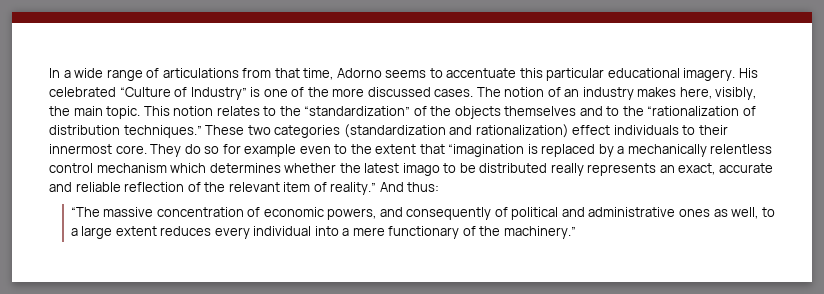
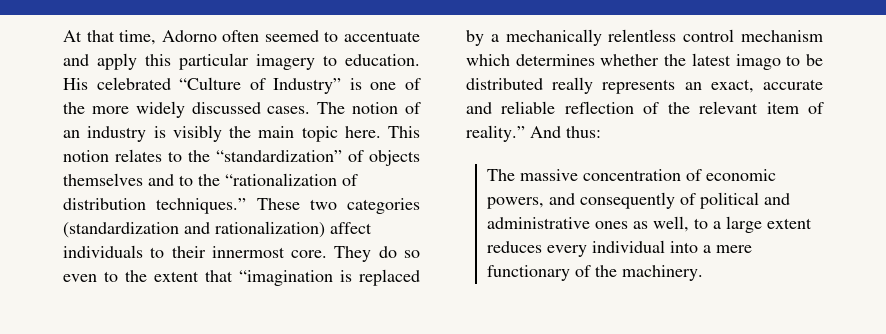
[49,68,736,81] In a wide range of articulations from that time, Adorno seems to accentuate this particular educational imagery. -> [63,30,420,45] [63,53,420,70] At that time, Adorno often seemed to accentuate and apply this particular imagery to education.
(365, 92) none -> [135,101,185,118] widely
[637,87,757,100] [49,106,141,119] makes here, visibly, the main topic. -> [153,125,381,142] is visibly the main topic here.
[430,106,452,116] the -> (364, 156) none
[572,125,611,135] effect -> [330,222,372,234] affect
[222,144,297,157] for example -> (420, 254) none
[70,207,100,217] “The -> [487,169,516,181] The
[503,226,576,239] machinery.” -> [622,265,704,281] machinery.

